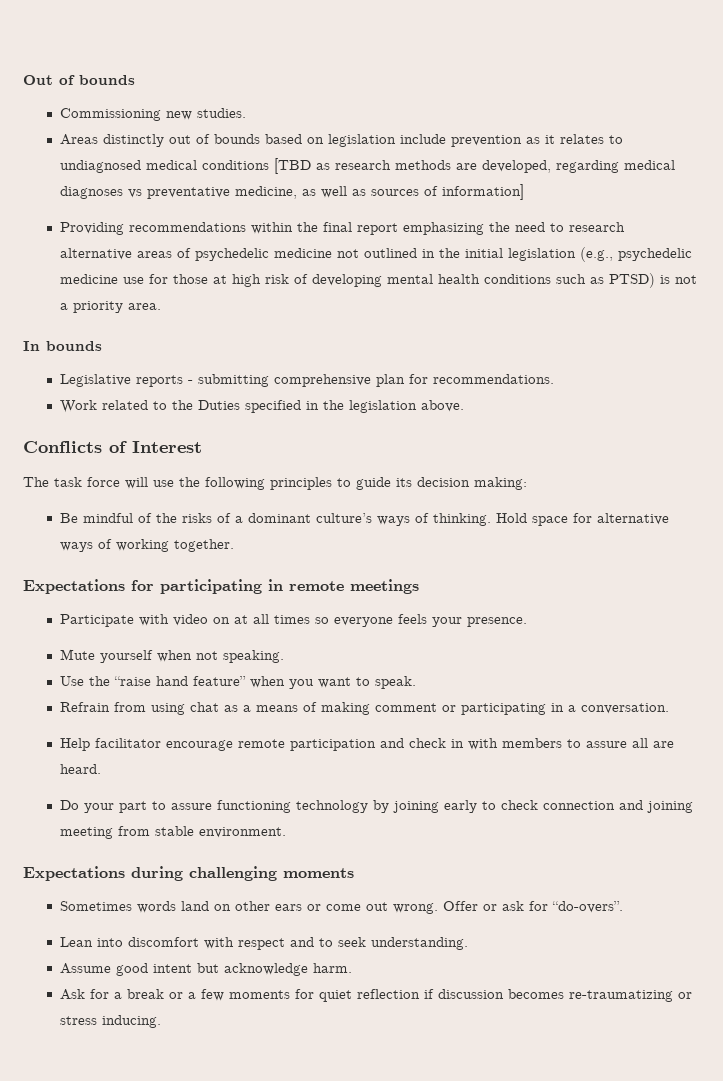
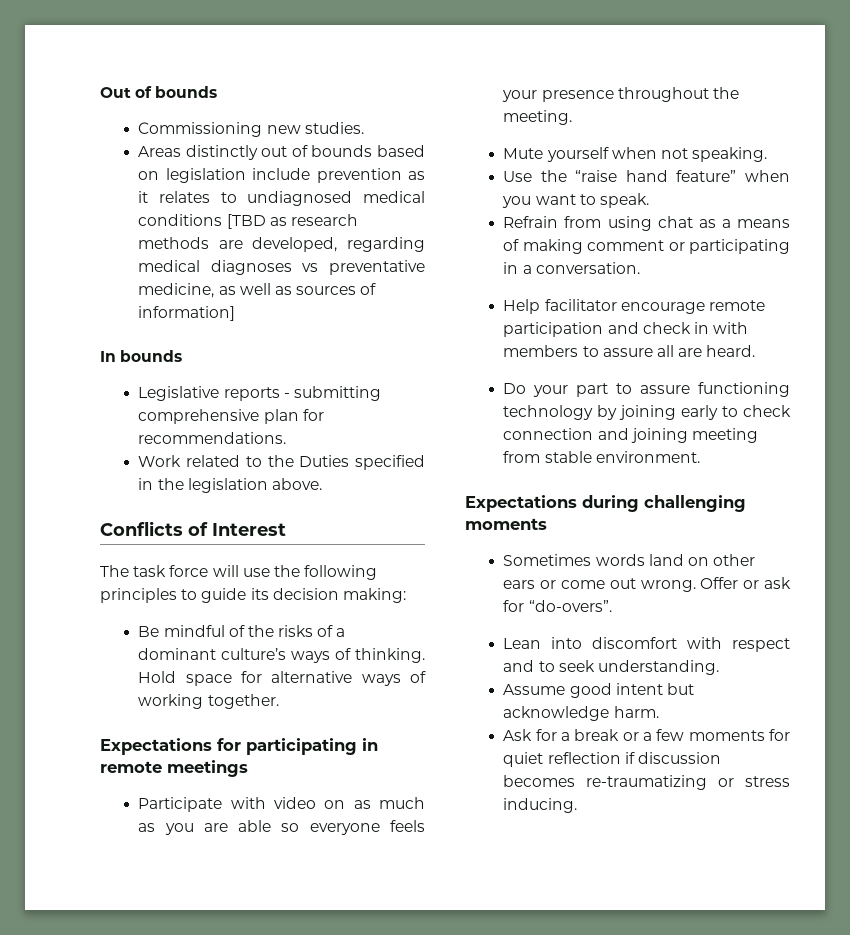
[60,222,626,235] [60,247,693,262] [60,273,698,288] [60,301,162,313] // Providing recommendations within the final report emphasizing the need to research alternative areas of psychedelic medicine not outlined in the initial legislation (e.g., psychedelic medicine use for those at high risk of developing mental health conditions such as PTSD) is not a priority area. -> (236, 313) none
[234,614,528,627] at all times so everyone feels your presence. -> [353,797,425,809] [138,820,425,835] [502,87,739,102] [503,110,573,125] as much as you are able so everyone feels your presence throughout the meeting.

